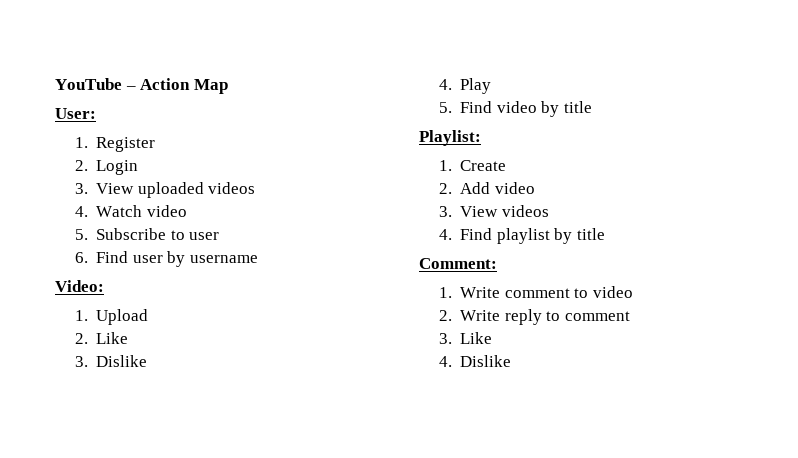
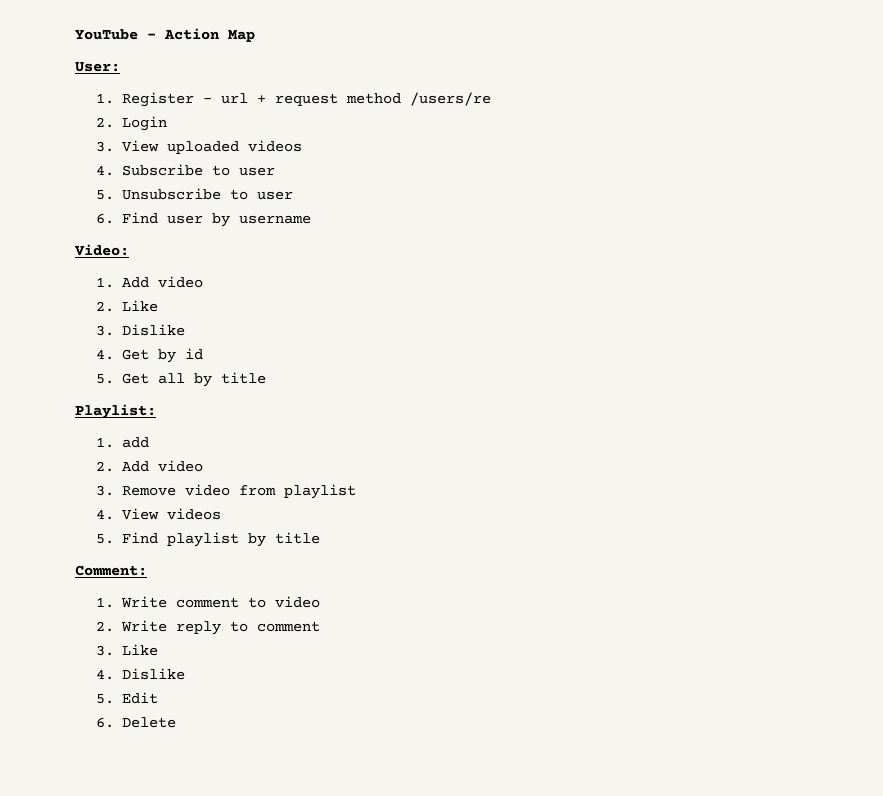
(156, 144) none -> [202,92,491,106] – url + request method /users/re
[96,205,187,217] [74,228,167,240] Watch video // 5. Subscribe -> [121,164,275,176] [96,188,221,200] Subscribe to user // 5. Unsubscribe
[96,309,149,325] Upload -> [121,276,203,288] Add video
[460,78,492,94] [438,101,537,113] Play // 5. Find video -> [121,348,203,363] [96,373,185,384] Get by id // 5. Get all
[460,160,507,171] Create -> [121,437,149,448] add
(452, 211) none -> [121,484,356,499] [96,509,115,520] Remove video from playlist // 4.
[438,229,452,240] 4. -> [96,534,115,544] 5.
(512, 361) none -> [96,692,158,704] [96,717,176,728] // 5. Edit // 6. Delete

